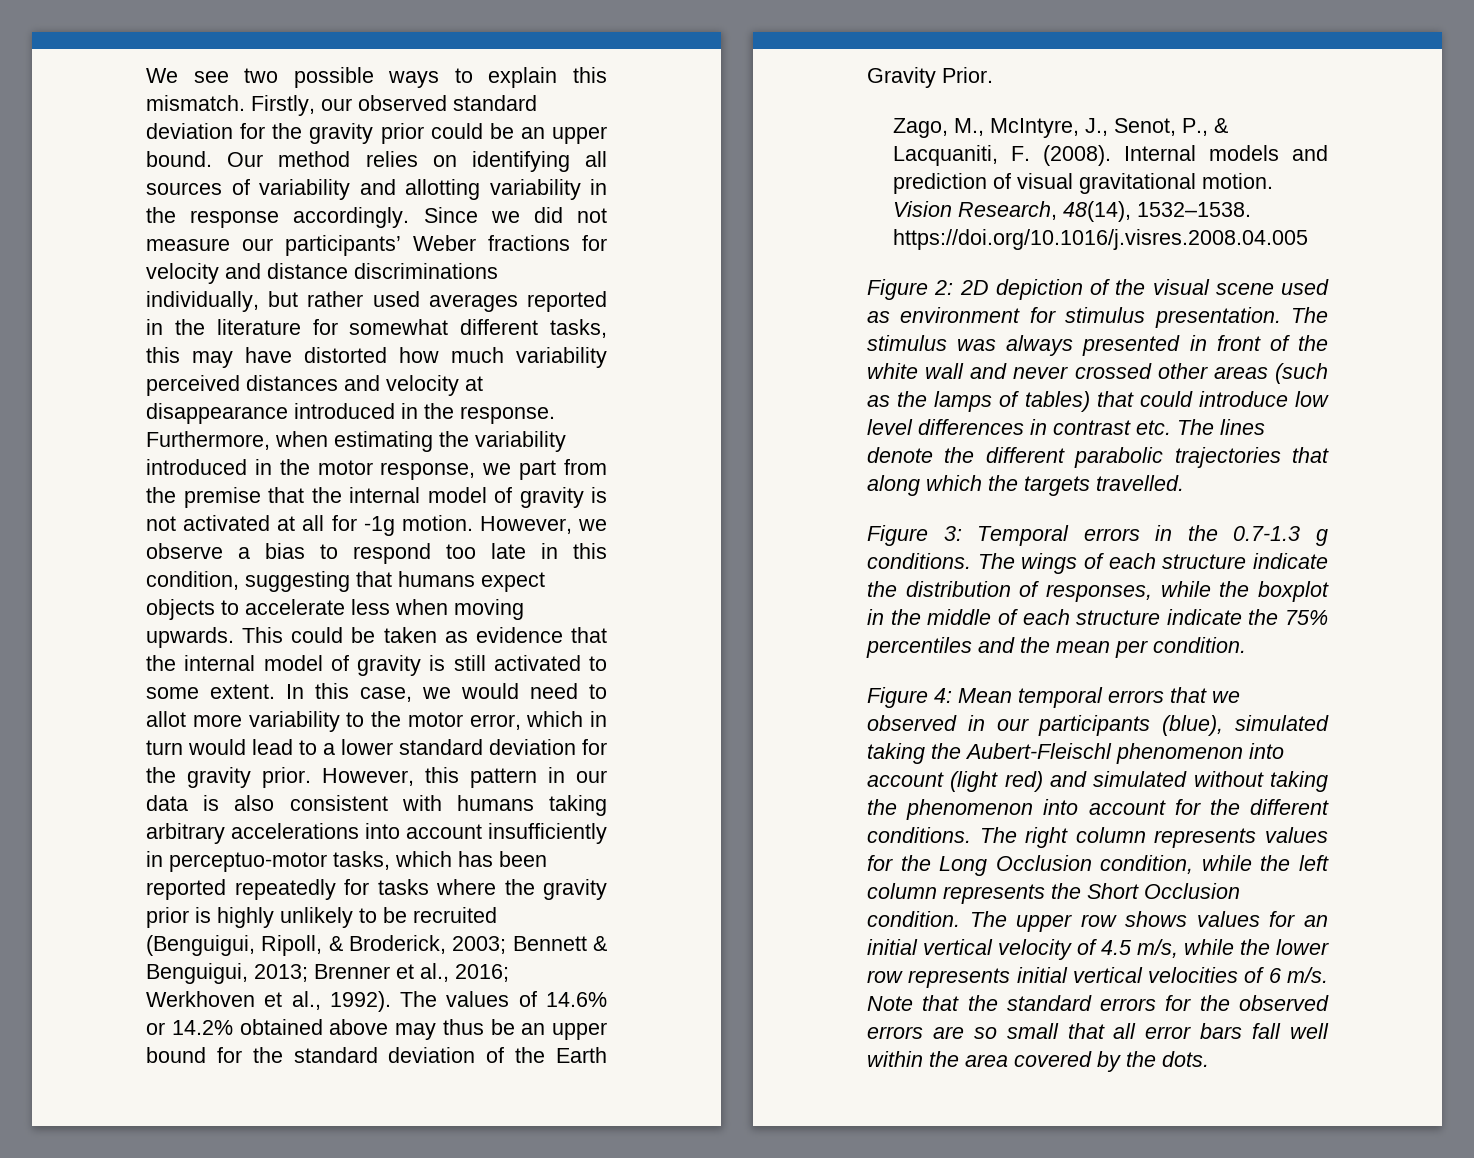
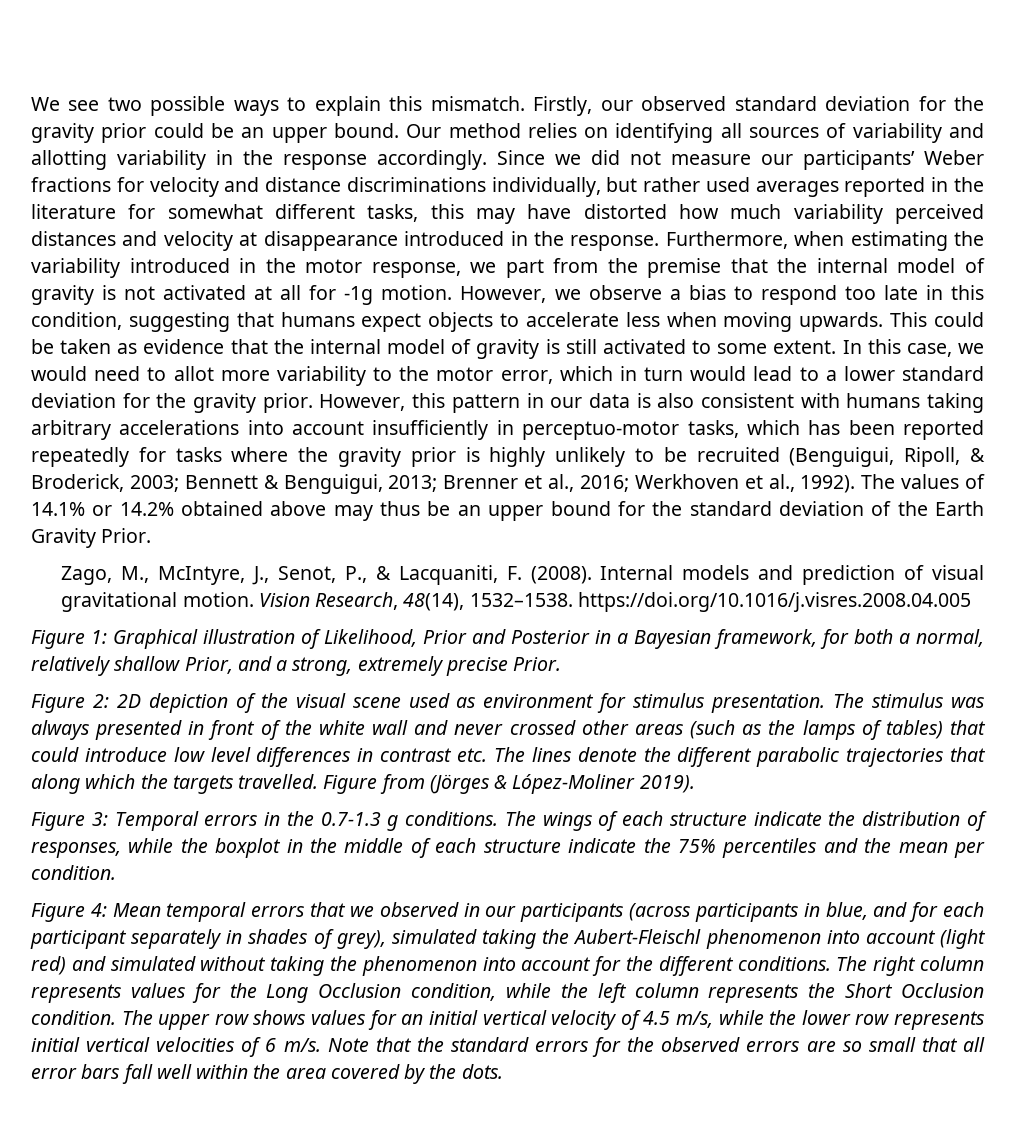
[546,992,607,1007] 14.6% -> [31,502,85,516] 14.1%
(1308, 239) none -> [31,629,984,649] [31,656,562,676] // Figure 1: Graphical illustration of Likelihood, Prior and Posterior in a Bayesian framework, for both a normal, relatively shallow Prior, and a strong, extremely precise Prior.
(1184, 483) none -> [323,774,695,794] Figure from (Jörges & López-Moliner 2019).
[1162,715,1224,736] (blue), -> [629,902,985,922] [30,929,386,949] (across participants in blue, and for each participant separately in shades of grey),

